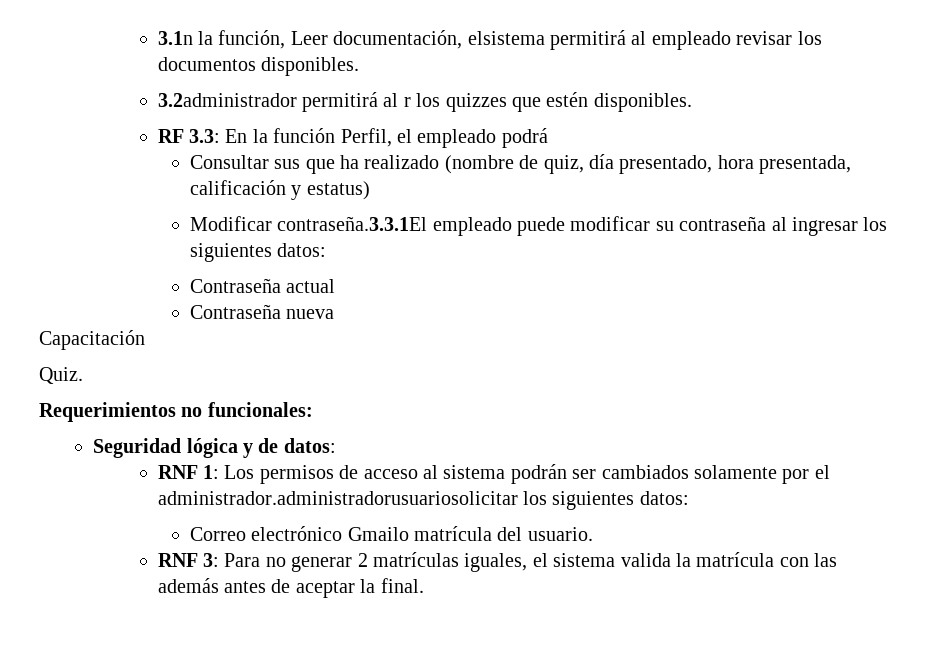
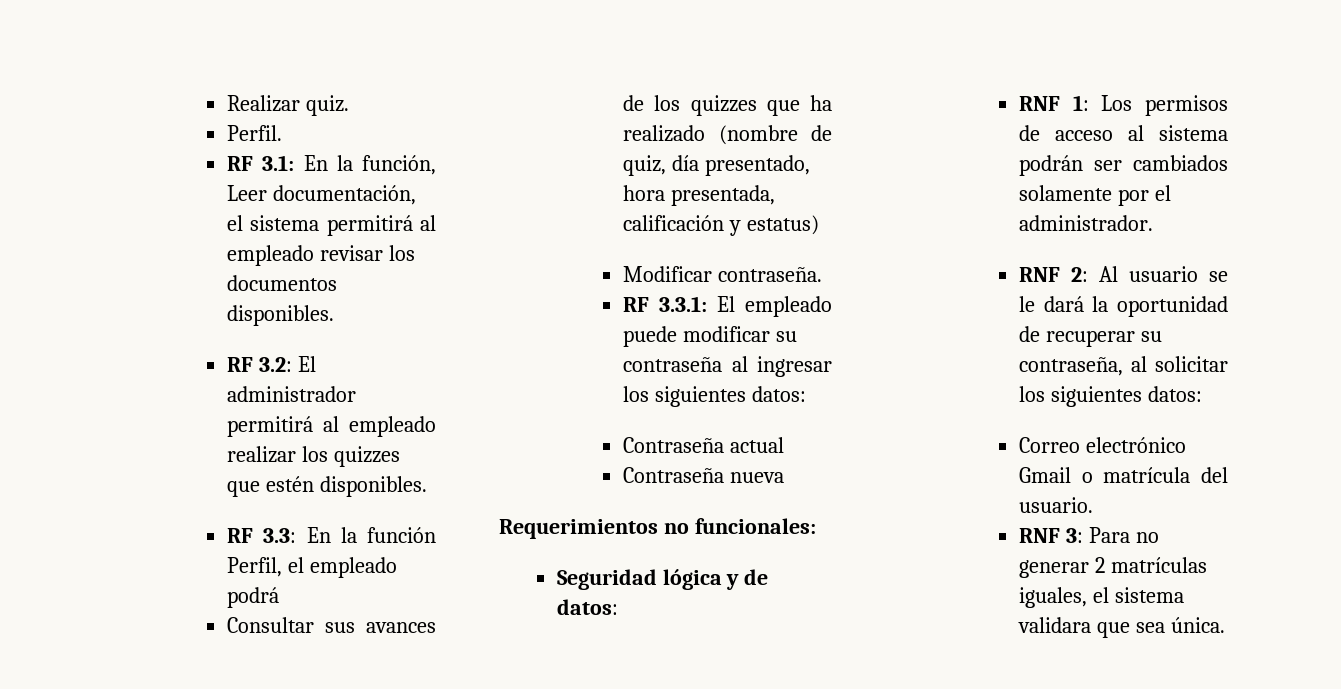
[157,31,193,45] 3.1n -> [227,95,350,116] [227,125,283,141] [227,155,328,171] Realizar quiz. // Perfil. // RF 3.1: En
[467,31,545,45] elsistema -> [227,215,320,231] el sistema
[157,92,411,112] 3.2administrador permitirá al r -> [227,356,316,372] [227,386,357,402] [227,416,436,437] [227,446,297,463] RF 3.2: El administrador permitirá al empleado realizar
(301, 164) none -> [366,622,436,633] [623,95,757,116] avances de los quizzes
[277,216,428,231] contraseña.3.3.1El -> [718,267,823,282] [623,296,736,312] contraseña. // RF 3.3.1: El
[39,330,145,350] [39,367,83,384] // Capacitación // Quiz. -> (785, 477) none
[157,491,518,505] administrador.administradorusuariosolicitar -> [1019,215,1154,231] [1019,266,1228,282] [1019,296,1228,317] [1019,326,1162,347] [1019,356,1228,376] administrador. // RNF 2: Al usuario se le dará la oportunidad de recuperar su contraseña, al solicitar
[347,527,409,541] Gmailo -> [1019,467,1093,483] Gmail o
[620,552,838,567] [157,578,424,598] valida la matrícula con las además antes de aceptar la final. -> [1018,617,1225,638] validara que sea única.

